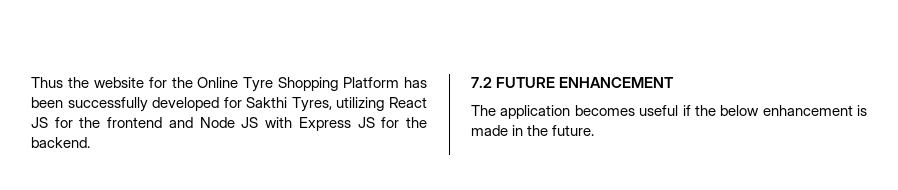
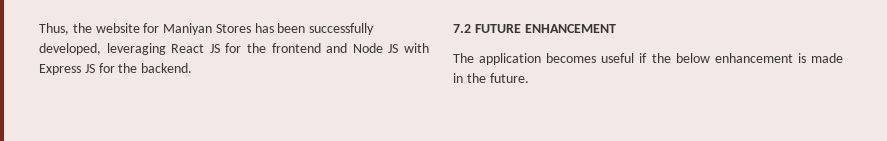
[31,77,63,88] Thus -> [39,23,69,35] Thus,
[171,77,428,92] [31,97,385,112] the Online Tyre Shopping Platform has been successfully developed for Sakthi Tyres, utilizing -> [163,23,375,35] [39,43,166,55] Maniyan Stores has been successfully developed, leveraging

